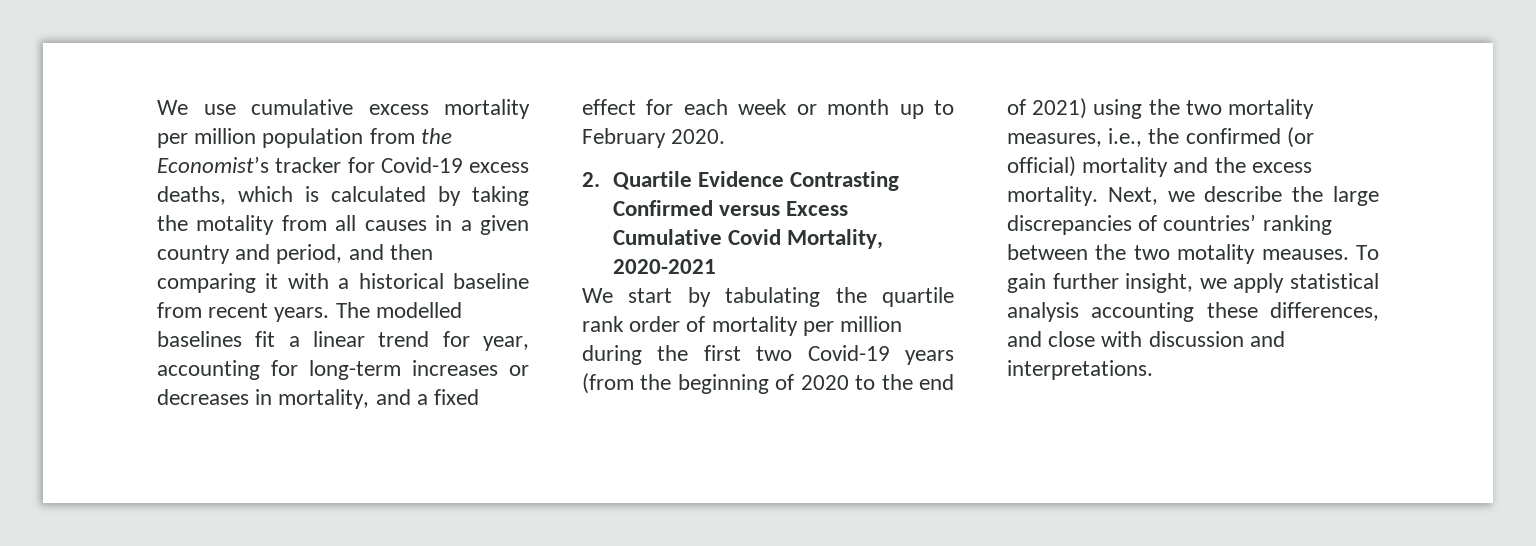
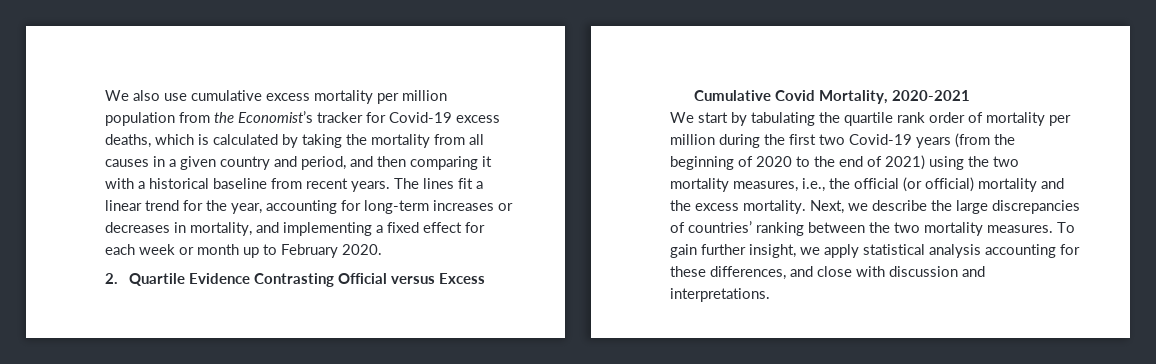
[157,100,188,115] We -> [105,90,160,101] We also
[196,215,275,235] motality -> [371,134,430,148] mortality
[375,302,462,318] [157,331,242,347] modelled baselines -> [423,178,454,189] lines
(470, 339) none -> [206,200,227,211] the
(411, 397) none -> [283,222,372,236] implementing
[612,200,713,216] Confirmed -> [338,273,388,284] Official
[1185,128,1281,144] confirmed -> [854,178,899,189] official
[1177,244,1349,264] motality meauses. -> [924,222,1053,236] mortality measures.
(1195, 312) none -> [1060,244,1080,255] for

